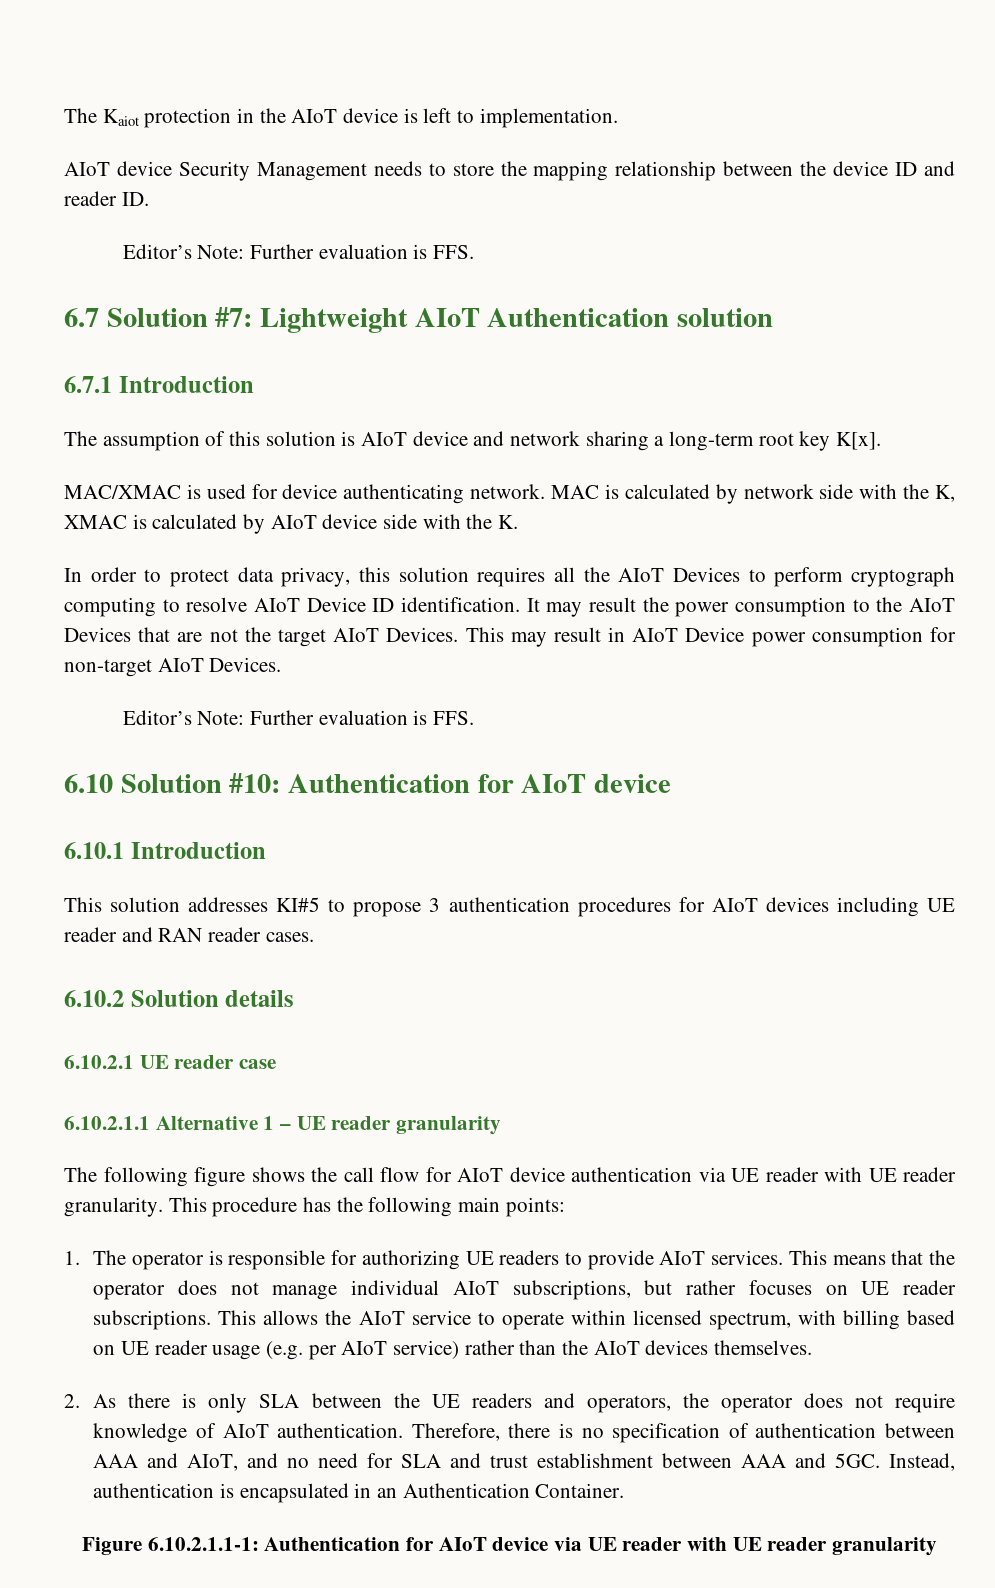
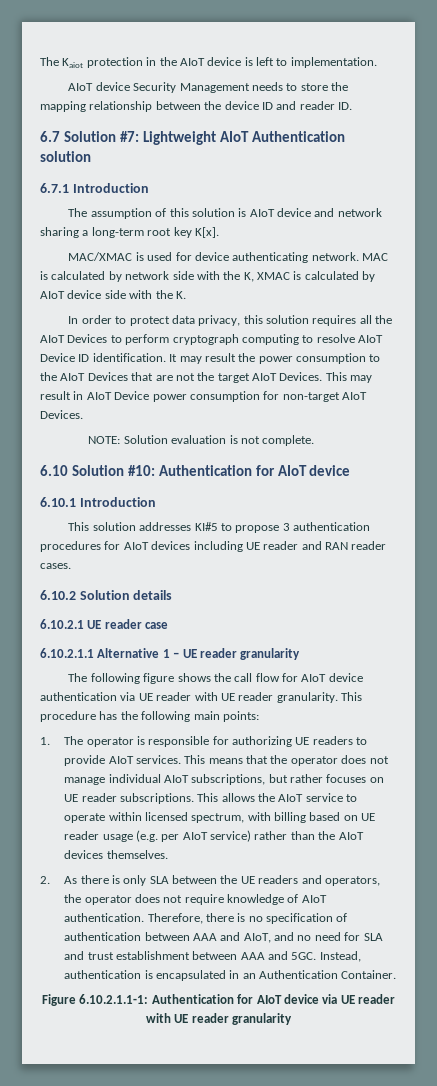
[122,244,474,259] // Editor’s Note: Further evaluation is FFS. -> (352, 106) none
[122,710,474,725] Editor’s Note: Further evaluation is FFS. -> [88,435,315,446] NOTE: Solution evaluation is not complete.

